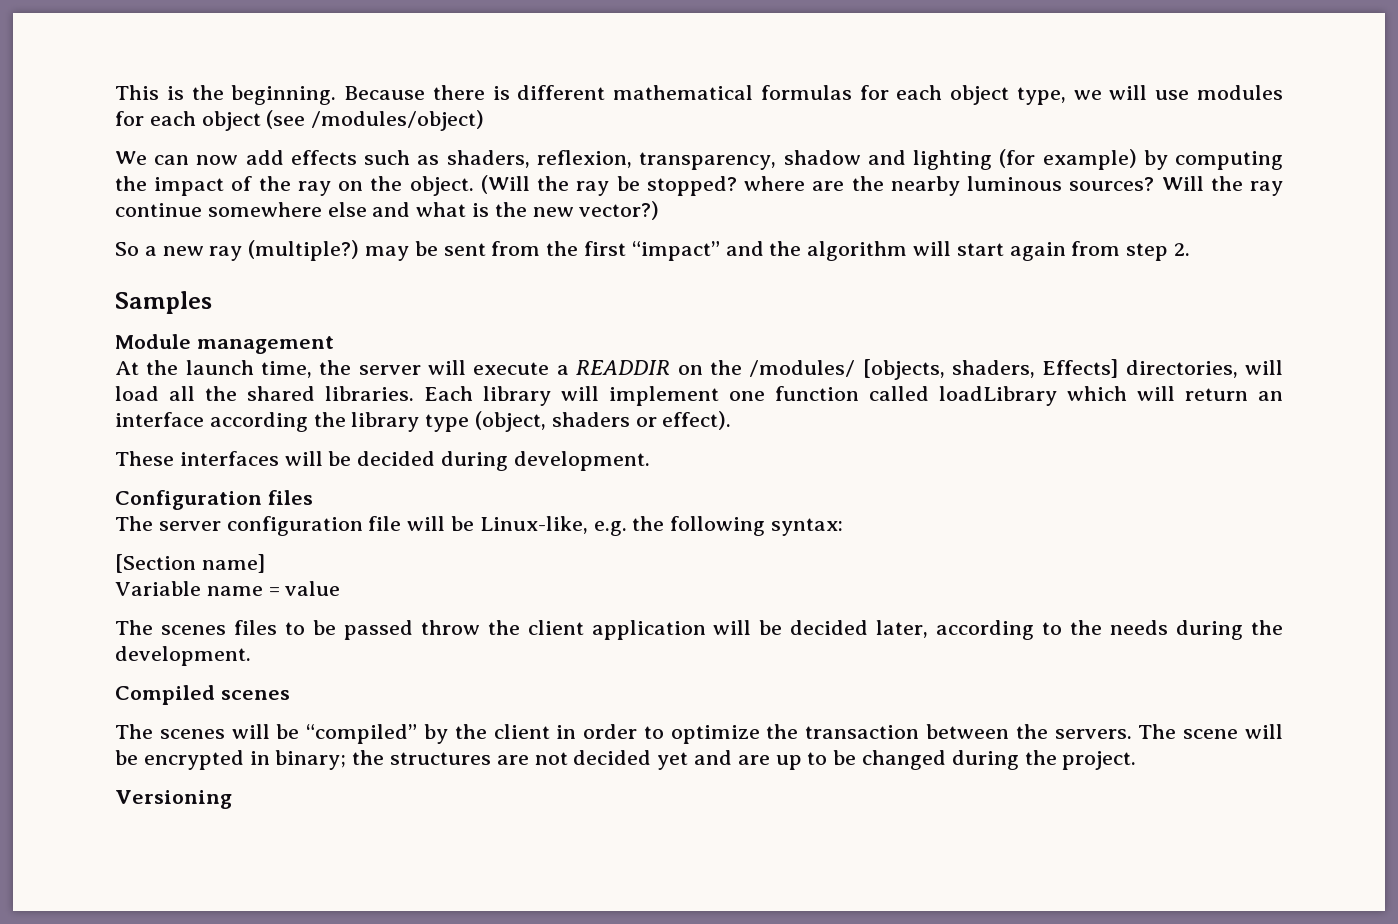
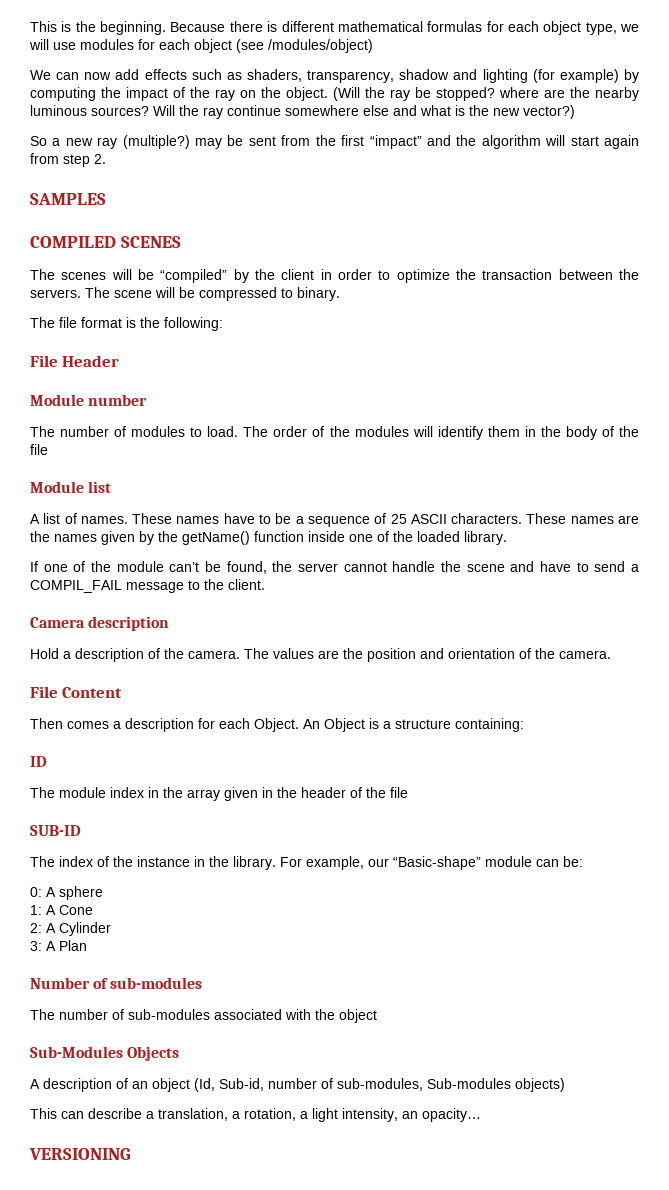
[536,150,632,168] reflexion, -> (302, 75) none
[115,291,212,314] [115,334,334,354] [115,359,1284,380] [115,386,1283,406] [115,411,732,432] [115,451,650,471] [115,490,313,510] [115,516,844,536] [115,554,265,573] [115,581,341,596] [115,620,1283,640] [115,646,251,666] [115,685,290,705] Samples // Module management // At the launch time, the server will execute a READDIR on the /modules/ [objects, shaders, Effects] directories, will load all the shared libraries. Each library will implement one function called loadLibrary which will return an interface according the library type (object, shaders or effect). // These interfaces will be decided during development. // Configuration files // The server configuration file will be Linux-like, e.g. the following syntax: // [Section name] // Variable name = value // The scenes files to be passed throw the client application will be decided later, according to the needs during the development. // Compiled scenes -> [30,193,106,205] [30,236,181,248] SAMPLES // COMPILED SCENES
[143,750,1137,770] [115,790,232,809] encrypted in binary; the structures are not decided yet and are up to be changed during the project. // Versioning -> [199,287,340,301] [30,317,223,331] [30,355,120,367] [30,394,148,406] [30,426,639,440] [30,444,48,455] [30,481,112,493] [30,513,639,527] [30,531,507,545] [30,561,639,574] [30,579,265,593] [30,616,170,631] [30,648,611,662] [30,686,123,698] [30,718,524,732] [30,756,47,767] [30,787,408,801] [30,825,81,836] [30,856,583,870] [30,886,103,900] [30,905,93,915] [30,922,111,936] [30,940,87,951] [30,977,203,989] [30,1009,377,1023] [30,1046,180,1061] [30,1078,565,1092] [30,1108,481,1122] [29,1148,131,1160] compressed to binary. // The file format is the following: // File Header // Module number // The number of modules to load. The order of the modules will identify them in the body of the file // Module list // A list of names. These names have to be a sequence of 25 ASCII characters. These names are the names given by the getName() function inside one of the loaded library. // If one of the module can’t be found, the server cannot handle the scene and have to send a COMPIL_FAIL message to the client. // Camera description // Hold a description of the camera. The values are the position and orientation of the camera. // File Content // Then comes a description for each Object. An Object is a structure containing: // ID // The module index in the array given in the header of the file // SUB-ID // The index of the instance in the library. For example, our “Basic-shape” module can be: // 0: A sphere // 1: A Cone // 2: A Cylinder // 3: A Plan // Number of sub-modules // The number of sub-modules associated with the object // Sub-Modules Objects // A description of an object (Id, Sub-id, number of sub-modules, Sub-modules objects) // This can describe a translation, a rotation, a light intensity, an opacity… // VERSIONING

